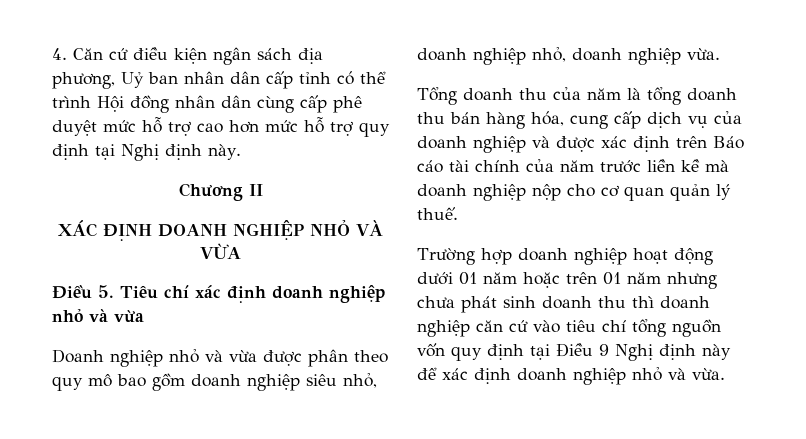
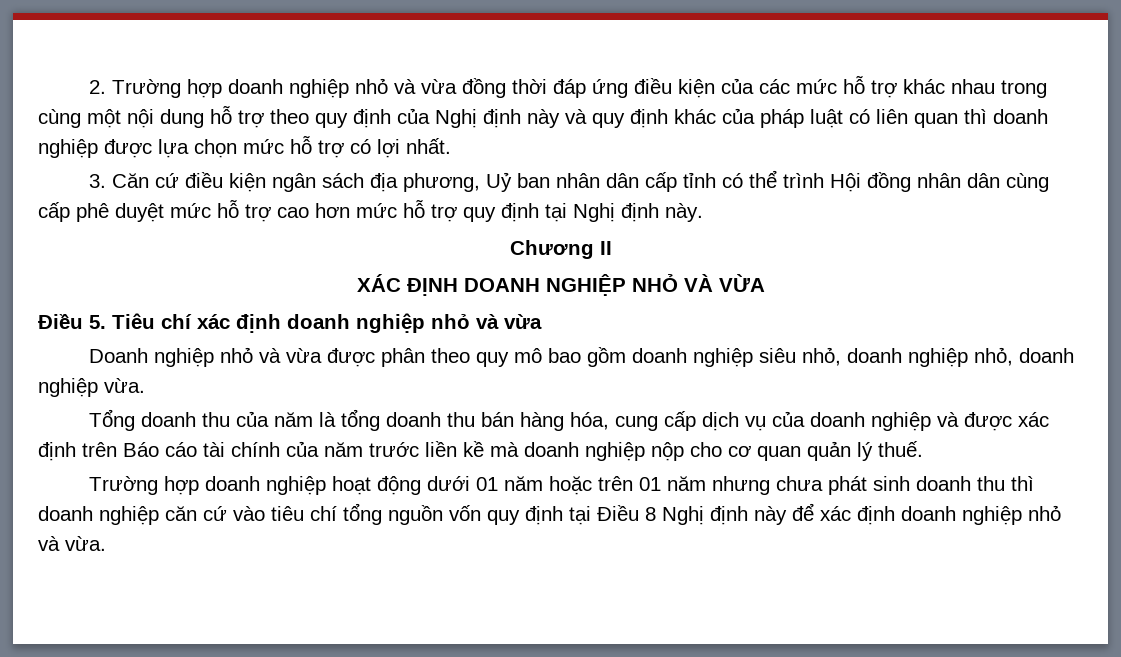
[52,48,67,60] 4. -> [89,76,1048,98] [38,106,1048,128] [38,136,451,158] [89,174,107,188] 2. Trường hợp doanh nghiệp nhỏ và vừa đồng thời đáp ứng điều kiện của các mức hỗ trợ khác nhau trong cùng một nội dung hỗ trợ theo quy định của Nghị định này và quy định khác của pháp luật có liên quan thì doanh nghiệp được lựa chọn mức hỗ trợ có lợi nhất. // 3.
[599,344,609,356] 9 -> [645,507,656,521] 8

